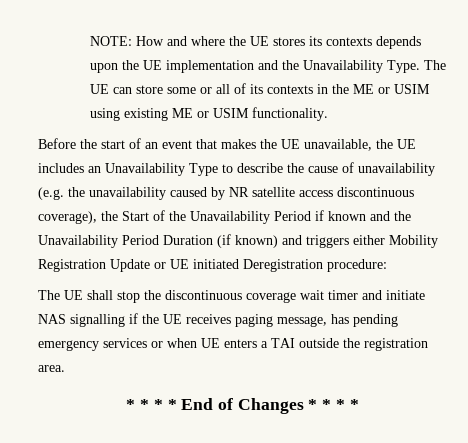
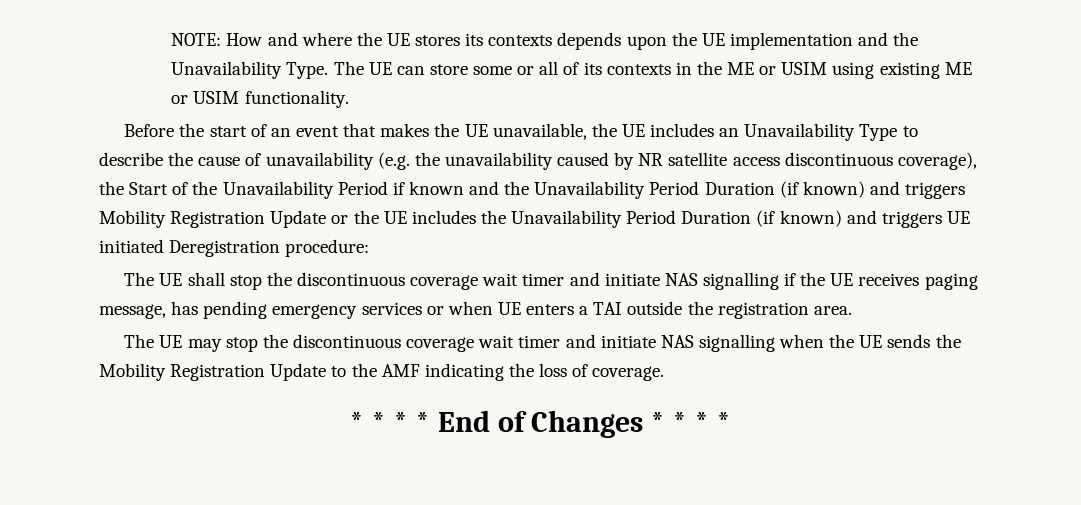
[353,235,385,245] either -> (966, 190) none
(166, 265) none -> [353,210,942,228] the UE includes the Unavailability Period Duration (if known) and triggers
(65, 368) none -> [124,334,961,352] [99,363,665,381] // The UE may stop the discontinuous coverage wait timer and initiate NAS signalling when the UE sends the Mobility Registration Update to the AMF indicating the loss of coverage.

